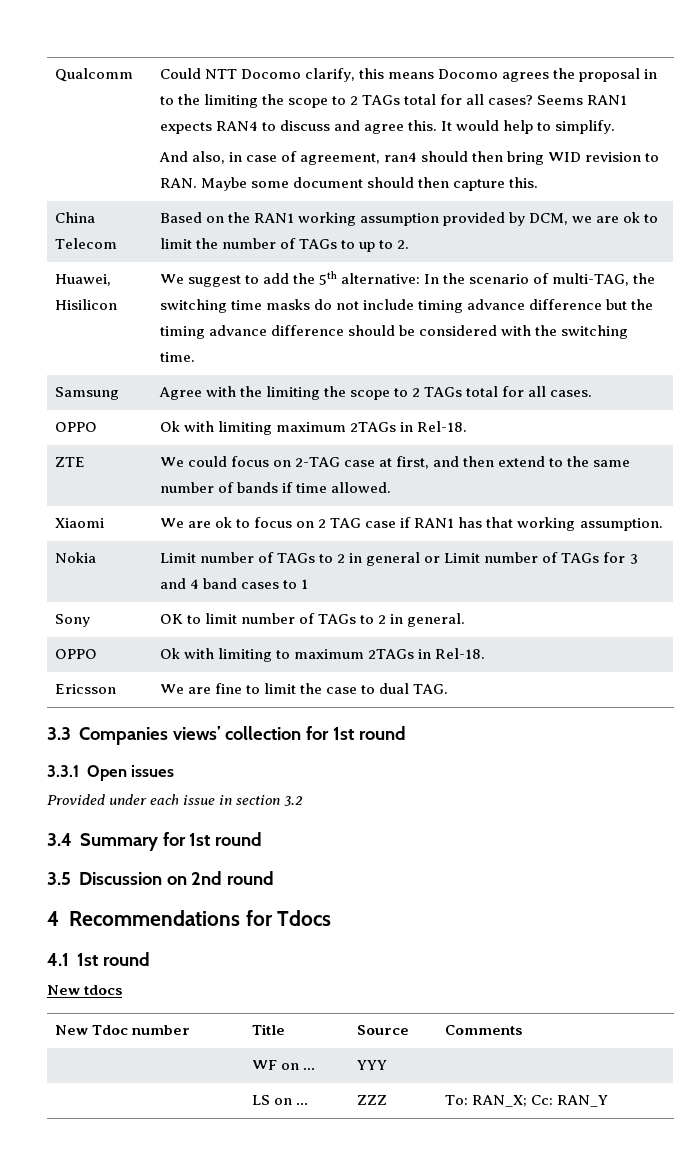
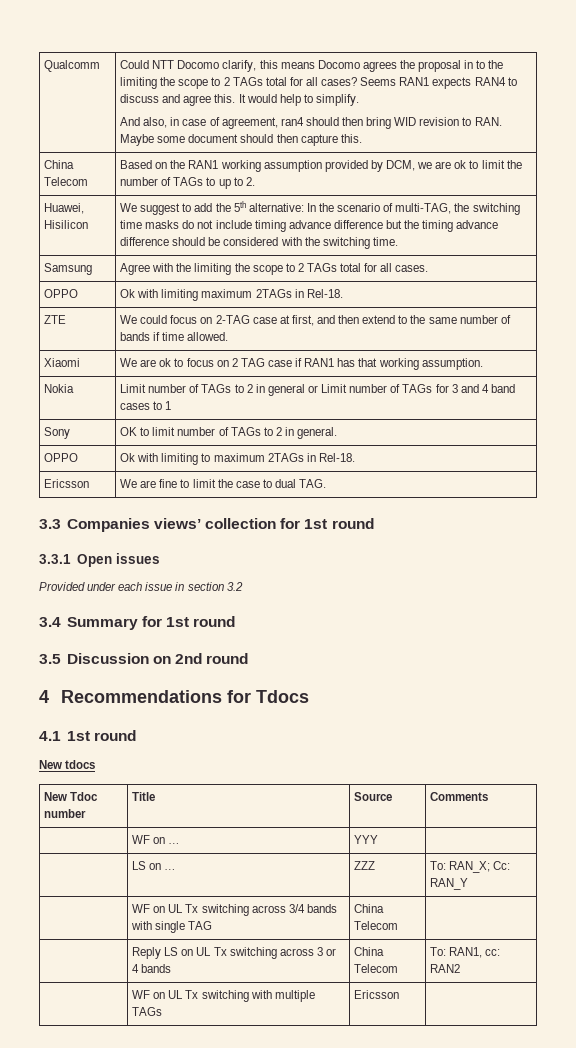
(608, 1101) none -> [132,904,337,916] [131,921,213,933] [354,904,385,913] [354,921,399,930] [132,947,336,959] [132,964,172,973] [354,947,385,956] [354,964,399,973] [430,947,501,958] [430,964,461,973] [132,990,315,1002] [132,1007,163,1016] [354,990,400,999] // | WF on UL Tx switching across 3/4 bands with single TAG | China Telecom | // | Reply LS on UL Tx switching across 3 or 4 bands | China Telecom | To: RAN1, cc: RAN2 // | WF on UL Tx switching with multiple TAGs | Ericsson |

